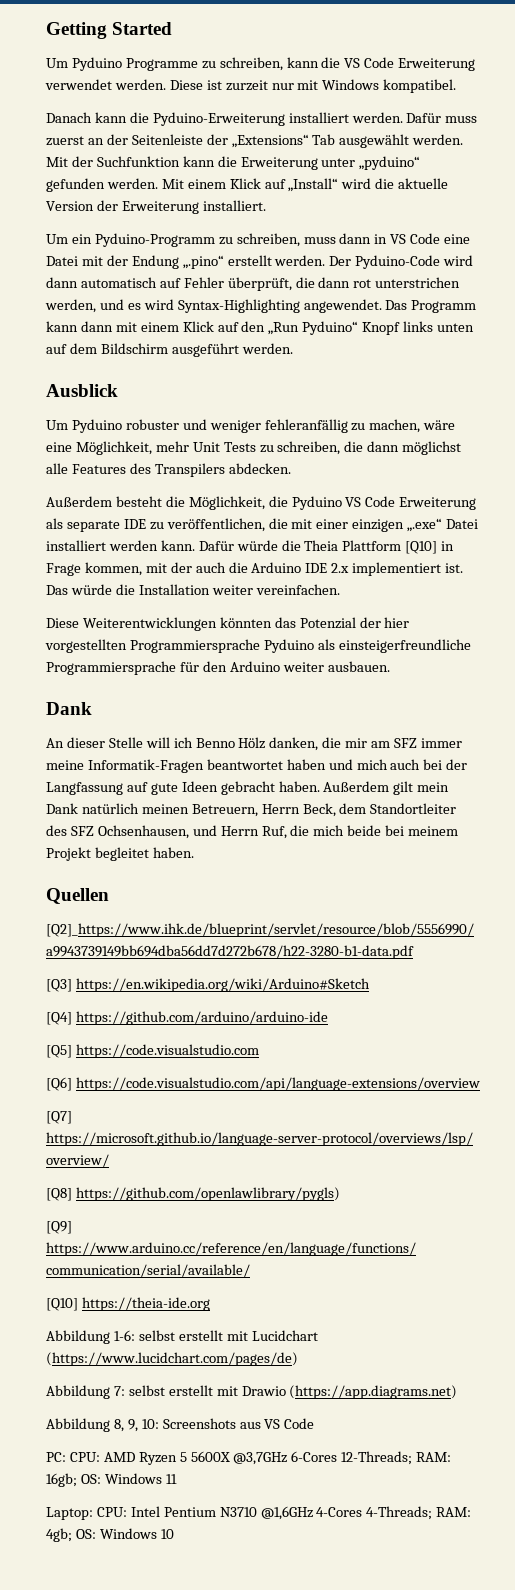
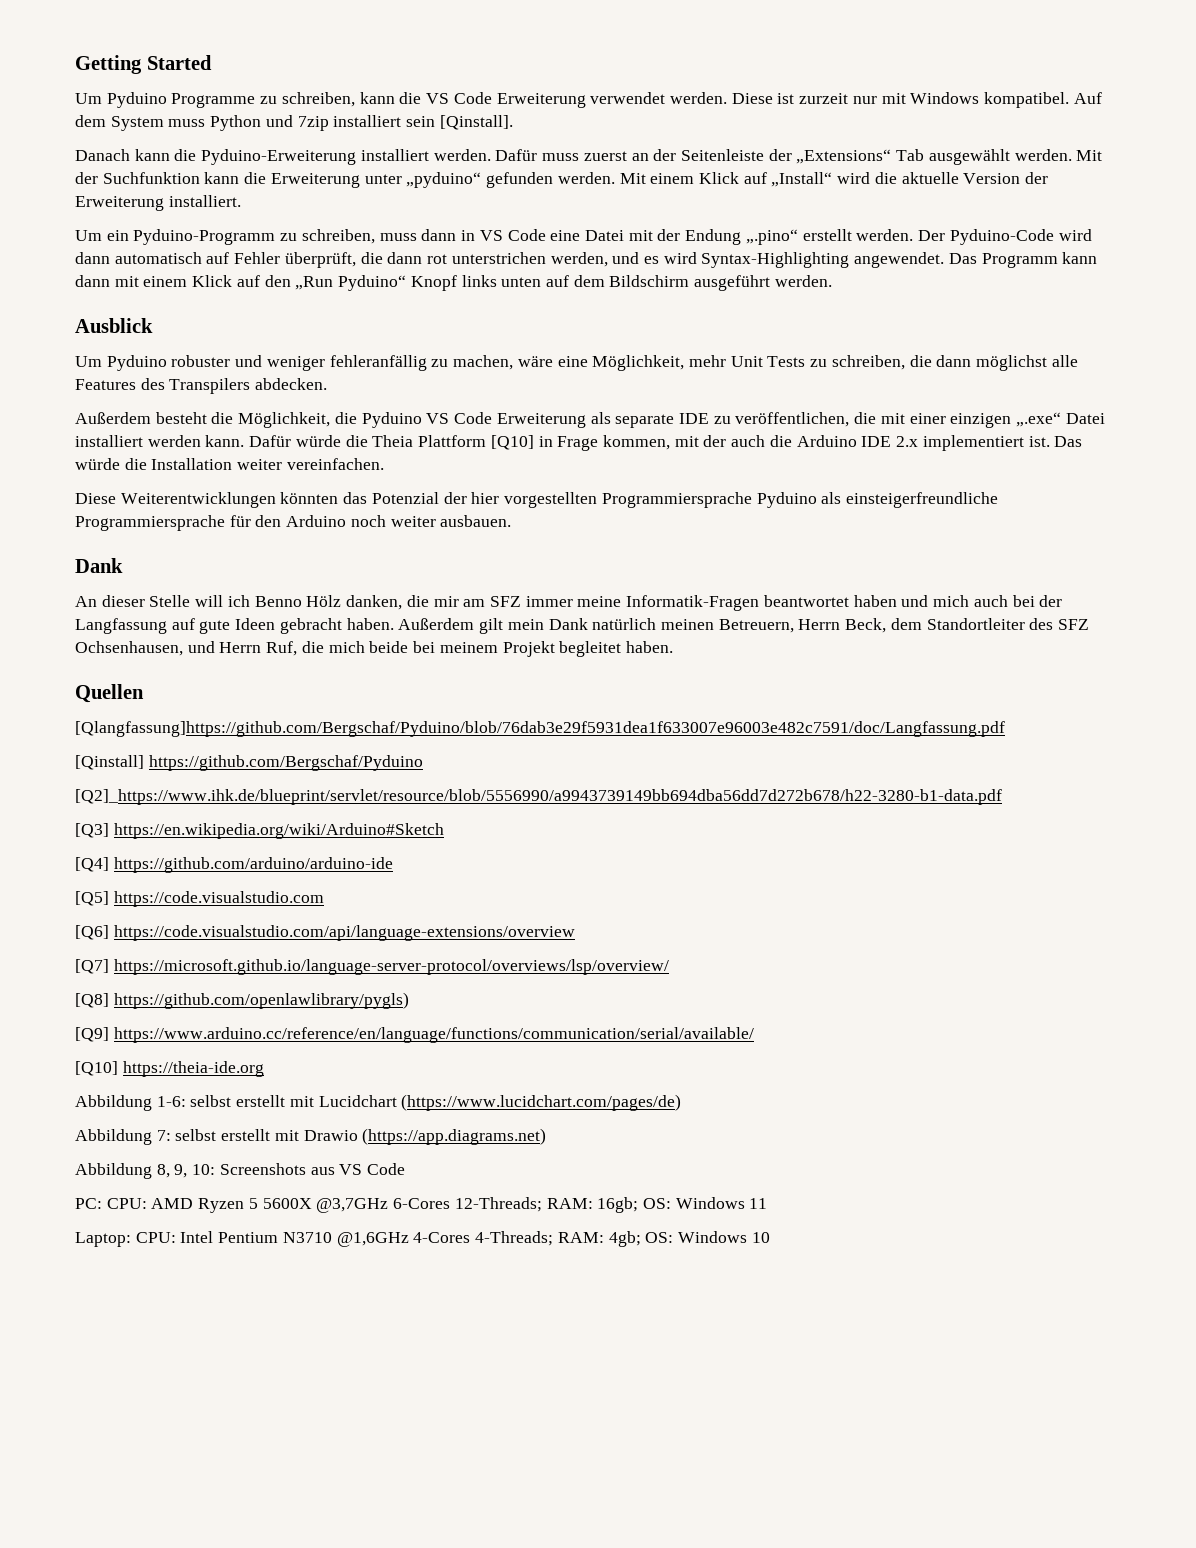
(457, 86) none -> [1073,92,1102,104] [75,115,513,131] Auf dem System muss Python und 7zip installiert sein [Qinstall].
(280, 666) none -> [350,515,386,527] noch
(109, 896) none -> [75,721,1005,737] [75,755,423,771] // [Qlangfassung]https://github.com/Bergschaf/Pyduino/blob/76dab3e29f5931dea1f633007e96003e482c7591/doc/Langfassung.pdf // [Qinstall] https://github.com/Bergschaf/Pyduino

